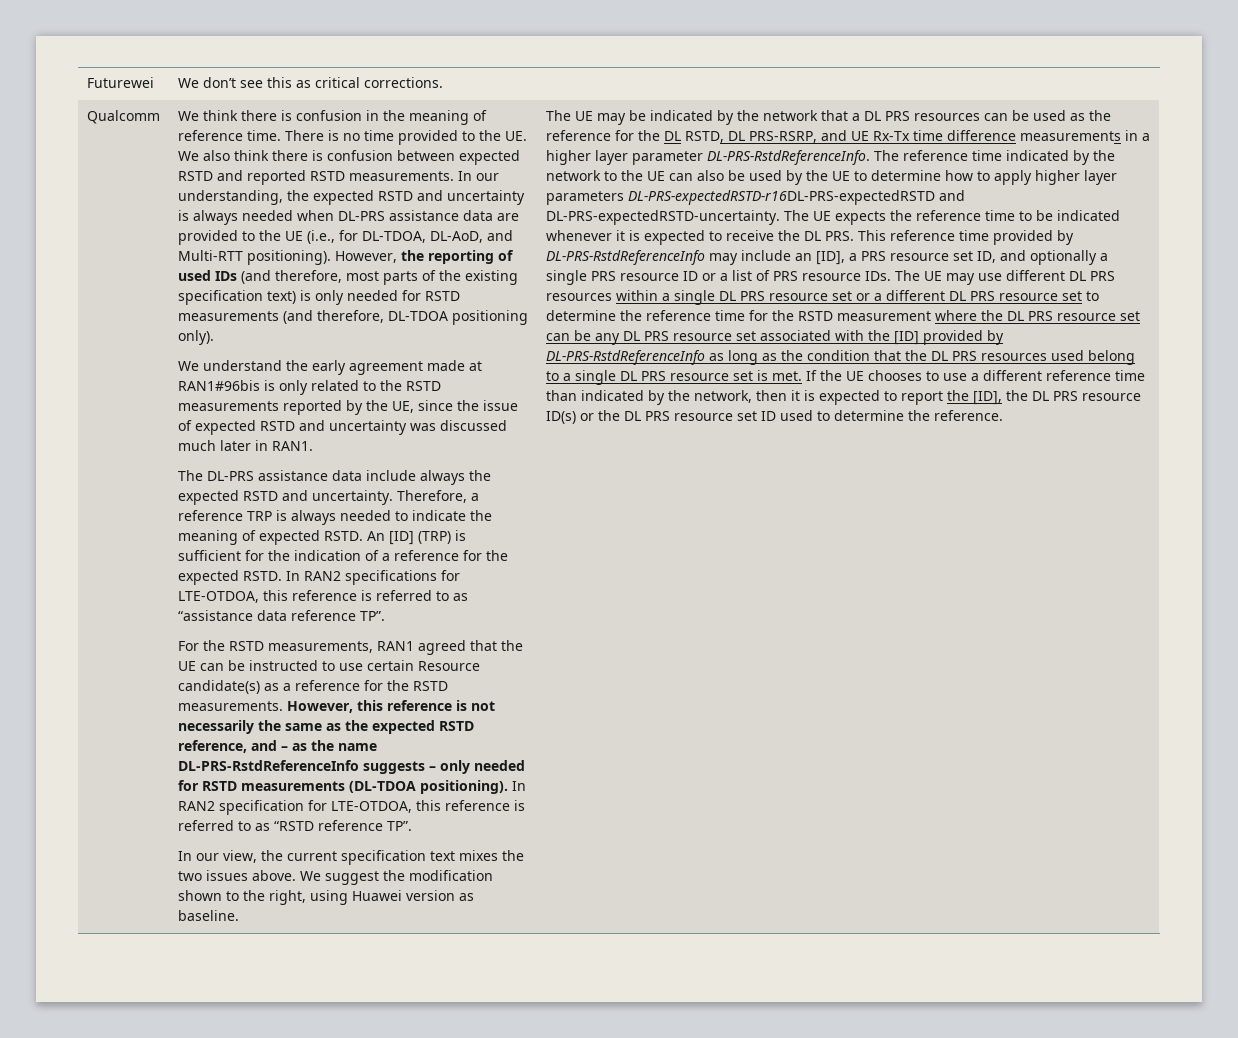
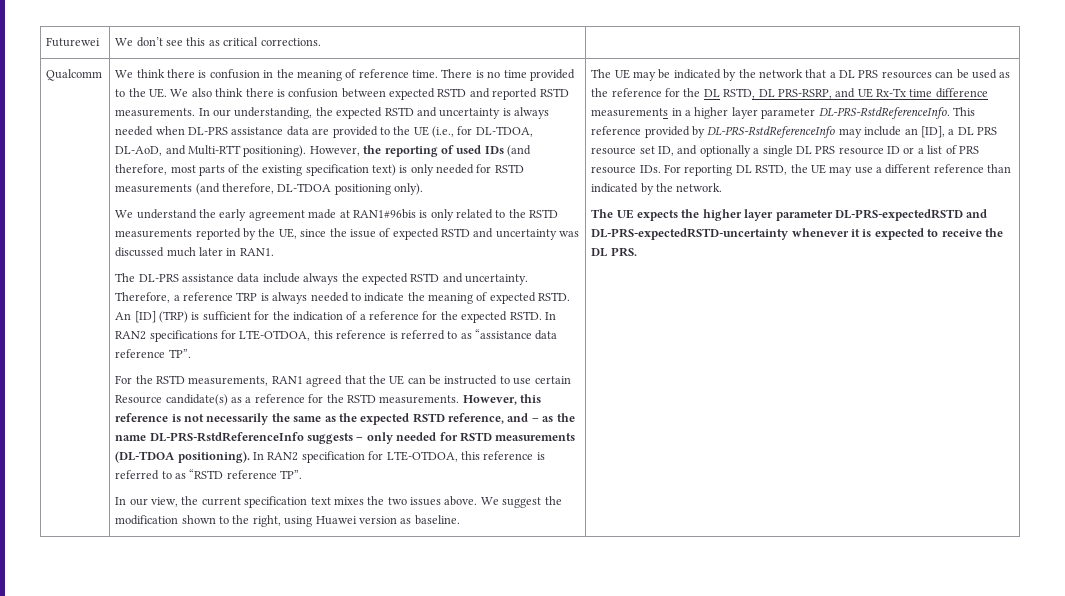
[873,150,1115,165] [545,170,1117,185] [545,190,965,205] [545,210,1120,225] [545,230,854,245] The reference time indicated by the network to the UE can also be used by the UE to determine how to apply higher layer parameters DL-PRS-expectedRSTD-r16DL-PRS-expectedRSTD and DL-PRS-expectedRSTD-uncertainty. The UE expects the reference time to be indicated whenever it is expected to receive the DL PRS. -> (950, 113) none
[958,230,989,241] time -> (642, 130) none
(857, 257) none -> [957,127,974,135] DL
(587, 277) none -> [795,146,812,154] DL
[894,270,1115,285] [545,290,1099,305] [545,310,1140,321] [545,330,1004,345] [545,350,1135,365] [545,370,939,385] The UE may use different DL PRS resources within a single DL PRS resource set or a different DL PRS resource set to determine the reference time for the RSTD measurement where the DL PRS resource set can be any DL PRS resource set associated with the [ID] provided by DL-PRS-RstdReferenceInfo as long as the condition that the DL PRS resources used belong to a single DL PRS resource set is met. If the UE chooses to -> [664,164,853,176] For reporting DL RSTD, the UE may
[1114,370,1145,381] time -> (984, 168) none
[693,390,1141,405] [545,410,1003,424] network, then it is expected to report the [ID], the DL PRS resource ID(s) or the DL PRS resource set ID used to determine the reference. -> [676,183,723,192] [591,209,988,221] [591,228,1003,240] [591,247,637,257] network. // The UE expects the higher layer parameter DL-PRS-expectedRSTD and DL-PRS-expectedRSTD-uncertainty whenever it is expected to receive the DL PRS.

